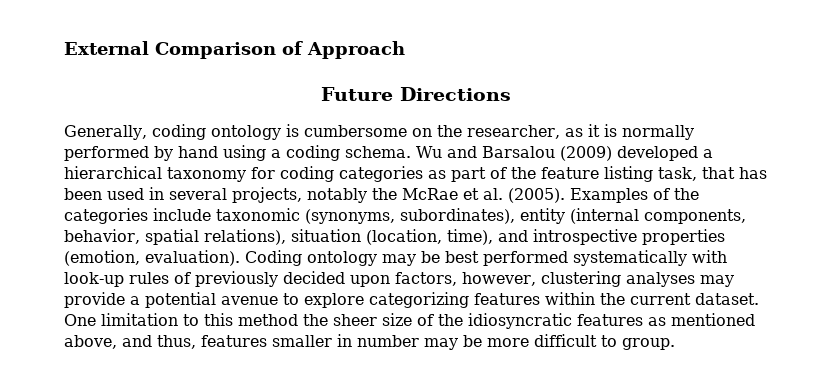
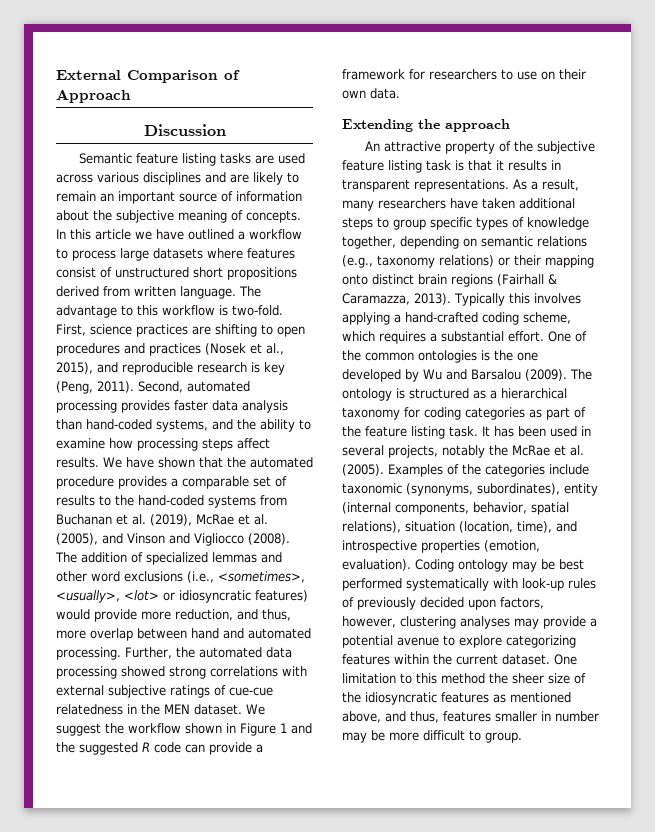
[320,87,511,101] [64,124,694,140] [64,145,698,161] Future Directions // Generally, coding ontology is cumbersome on the researcher, as it is normally performed by hand using a coding schema. Wu and Barsalou (2009) developed -> [143,124,226,136] [78,153,305,166] [56,172,299,185] [56,191,302,204] [56,210,301,223] [56,229,302,240] [56,248,295,261] [56,267,297,280] [56,286,261,299] [56,305,283,318] [56,324,305,337] [56,343,284,356] [56,362,285,375] [56,381,250,394] [56,400,288,413] [56,419,311,432] [56,438,270,451] [56,457,313,468] [56,476,287,489] [56,495,287,508] [56,514,268,526] [56,533,290,546] [55,552,282,565] [56,571,305,583] [56,590,308,603] [56,609,291,622] [56,628,311,641] [56,647,292,660] [56,666,307,679] [56,685,273,698] [56,704,265,715] [56,723,312,736] [56,742,263,755] [342,69,586,80] [342,88,400,99] [342,119,510,132] [364,141,595,154] [342,160,561,173] [342,179,579,192] [342,198,575,211] [342,217,589,230] [342,236,587,249] [342,255,594,268] [342,274,557,287] [342,293,581,306] [342,312,571,325] [342,331,587,344] [342,350,538,363] [342,369,592,382] [342,388,486,401] Discussion // Semantic feature listing tasks are used across various disciplines and are likely to remain an important source of information about the subjective meaning of concepts. In this article we have outlined a workflow to process large datasets where features consist of unstructured short propositions derived from written language. The advantage to this workflow is two-fold. First, science practices are shifting to open procedures and practices (Nosek et al., 2015), and reproducible research is key (Peng, 2011). Second, automated processing provides faster data analysis than hand-coded systems, and the ability to examine how processing steps affect results. We have shown that the automated procedure provides a comparable set of results to the hand-coded systems from Buchanan et al. (2019), McRae et al. (2005), and Vinson and Vigliocco (2008). The addition of specialized lemmas and other word exclusions (i.e., <sometimes>, <usually>, <lot> or idiosyncratic features) would provide more reduction, and thus, more overlap between hand and automated processing. Further, the automated data processing showed strong correlations with external subjective ratings of cue-cue relatedness in the MEN dataset. We suggest the workflow shown in Figure 1 and the suggested R code can provide a framework for researchers to use on their own data. // Extending the approach // An attractive property of the subjective feature listing task is that it results in transparent representations. As a result, many researchers have taken additional steps to group specific types of knowledge together, depending on semantic relations (e.g., taxonomy relations) or their mapping onto distinct brain regions (Fairhall & Caramazza, 2013). Typically this involves applying a hand-crafted coding scheme, which requires a substantial effort. One of the common ontologies is the one developed by Wu and Barsalou (2009). The ontology is structured as
[658,167,735,181] task, that -> [449,426,490,437] task. It

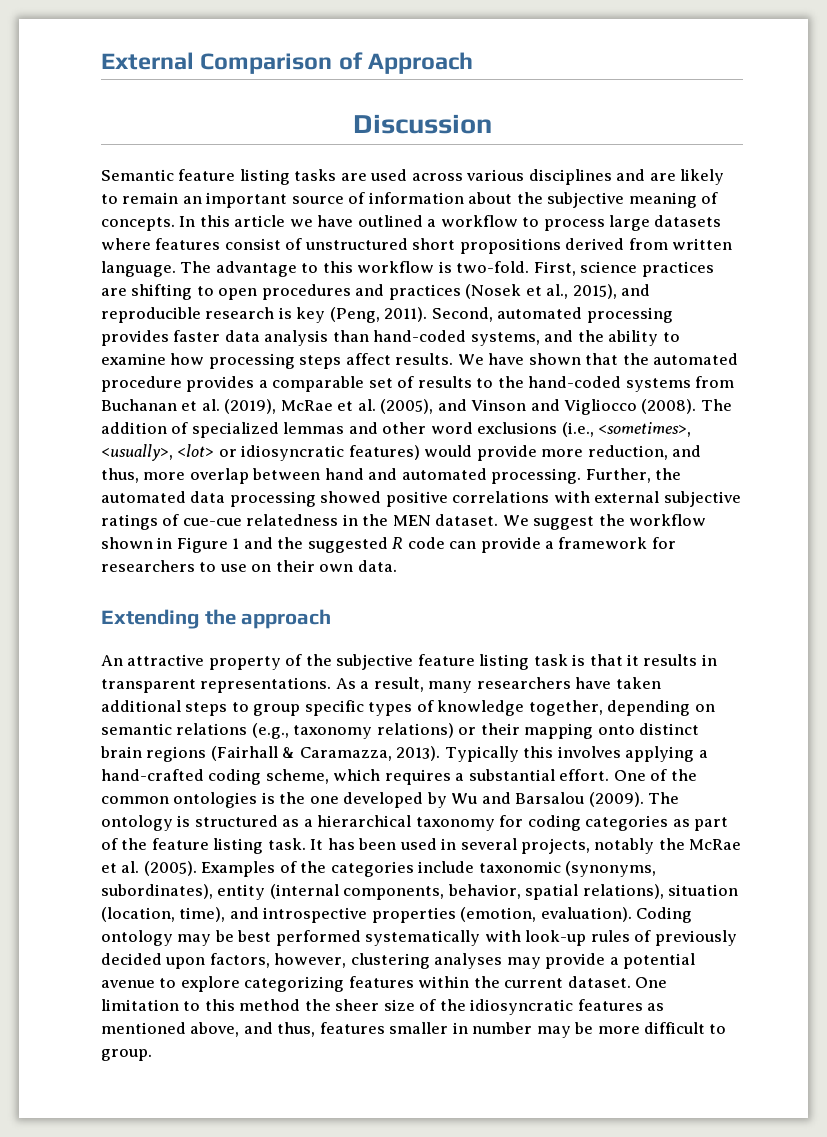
[169,666,206,679] strong -> [385,491,448,507] positive

